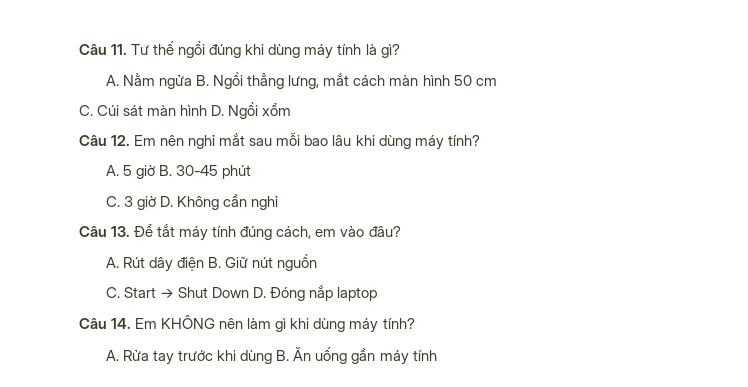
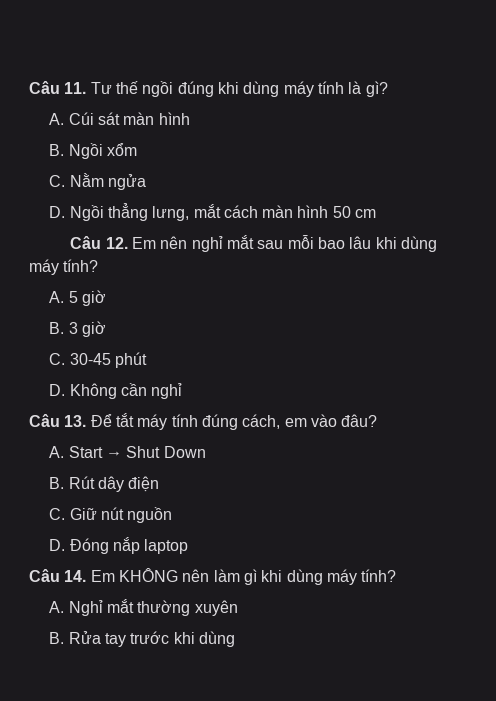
(120, 80) none -> [68,112,190,125] [49,143,137,159] [49,175,66,187] Cúi sát màn hình // B. Ngồi xổm // C.
[196,75,210,86] B. -> [49,206,66,218] // D.
[79,102,292,119] // C. Cúi sát màn hình D. Ngồi xổm -> (377, 213) none
[159,165,173,176] B. -> [49,321,106,337] [49,353,66,365] // B. 3 giờ // C.
[106,196,157,210] C. 3 giờ -> (147, 360) none
(120, 262) none -> [68,446,206,458] [49,477,65,489] Start → Shut Down // B.
[208,257,222,268] B. -> [49,508,66,520] // C.
[106,287,250,298] C. Start → Shut Down -> (173, 515) none
(120, 355) none -> [68,599,238,616] [49,632,65,644] Nghỉ mắt thường xuyên // B.
[276,346,437,365] B. Ăn uống gần máy tính -> (235, 639) none

